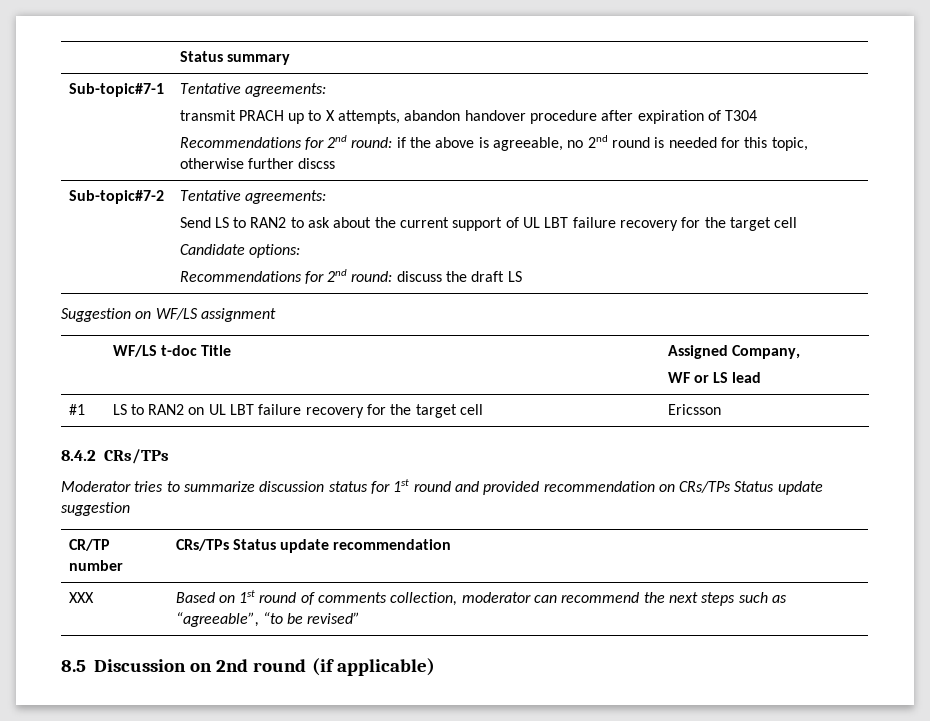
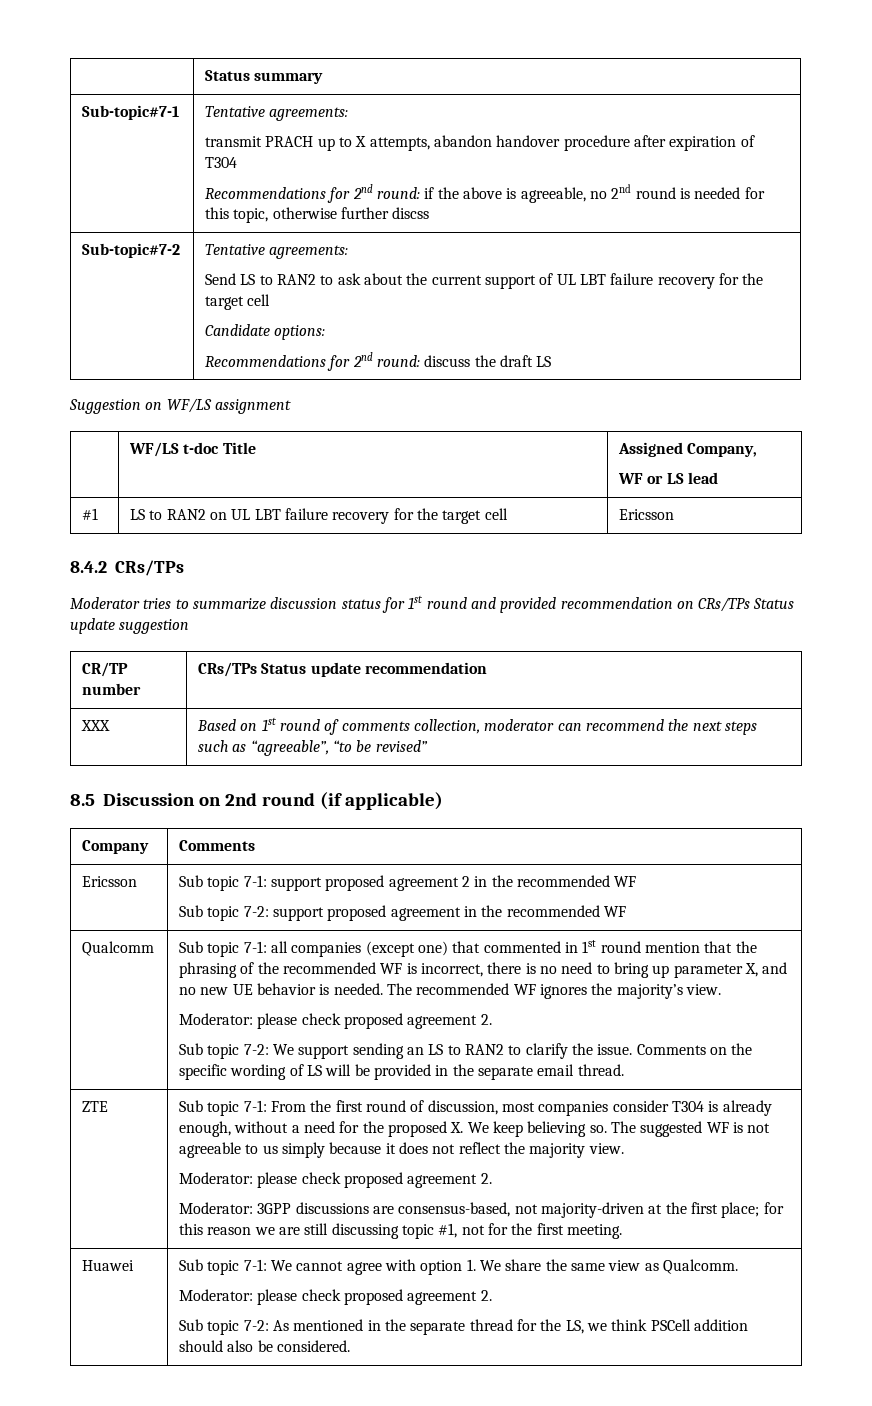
(435, 667) none -> [82,840,150,854] [179,840,256,851] [82,876,138,887] [179,875,637,891] [179,905,626,921] [82,941,155,956] [179,940,757,957] [179,962,788,978] [179,983,721,999] [179,1013,492,1029] [179,1043,753,1059] [179,1064,624,1080] [82,1101,109,1112] [179,1100,772,1116] [179,1121,771,1137] [179,1142,624,1158] [179,1172,492,1188] [179,1202,784,1218] [179,1223,622,1239] [82,1260,135,1271] [179,1259,738,1275] [179,1289,492,1305] [179,1319,748,1335] [179,1340,350,1352] // Company | Comments // Ericsson | Sub topic 7-1: support proposed agreement 2 in the recommended WF // Sub topic 7-2: support proposed agreement in the recommended WF // Qualcomm | Sub topic 7-1: all companies (except one) that commented in 1st round mention that the phrasing of the recommended WF is incorrect, there is no need to bring up parameter X, and no new UE behavior is needed. The recommended WF ignores the majority’s view. // Moderator: please check proposed agreement 2. // Sub topic 7-2: We support sending an LS to RAN2 to clarify the issue. Comments on the specific wording of LS will be provided in the separate email thread. // ZTE | Sub topic 7-1: From the first round of discussion, most companies consider T304 is already enough, without a need for the proposed X. We keep believing so. The suggested WF is not agreeable to us simply because it does not reflect the majority view. // Moderator: please check proposed agreement 2. // Moderator: 3GPP discussions are consensus-based, not majority-driven at the first place; for this reason we are still discussing topic #1, not for the first meeting. // Huawei | Sub topic 7-1: We cannot agree with option 1. We share the same view as Qualcomm. // Moderator: please check proposed agreement 2. // Sub topic 7-2: As mentioned in the separate thread for the LS, we think PSCell addition should also be considered.

